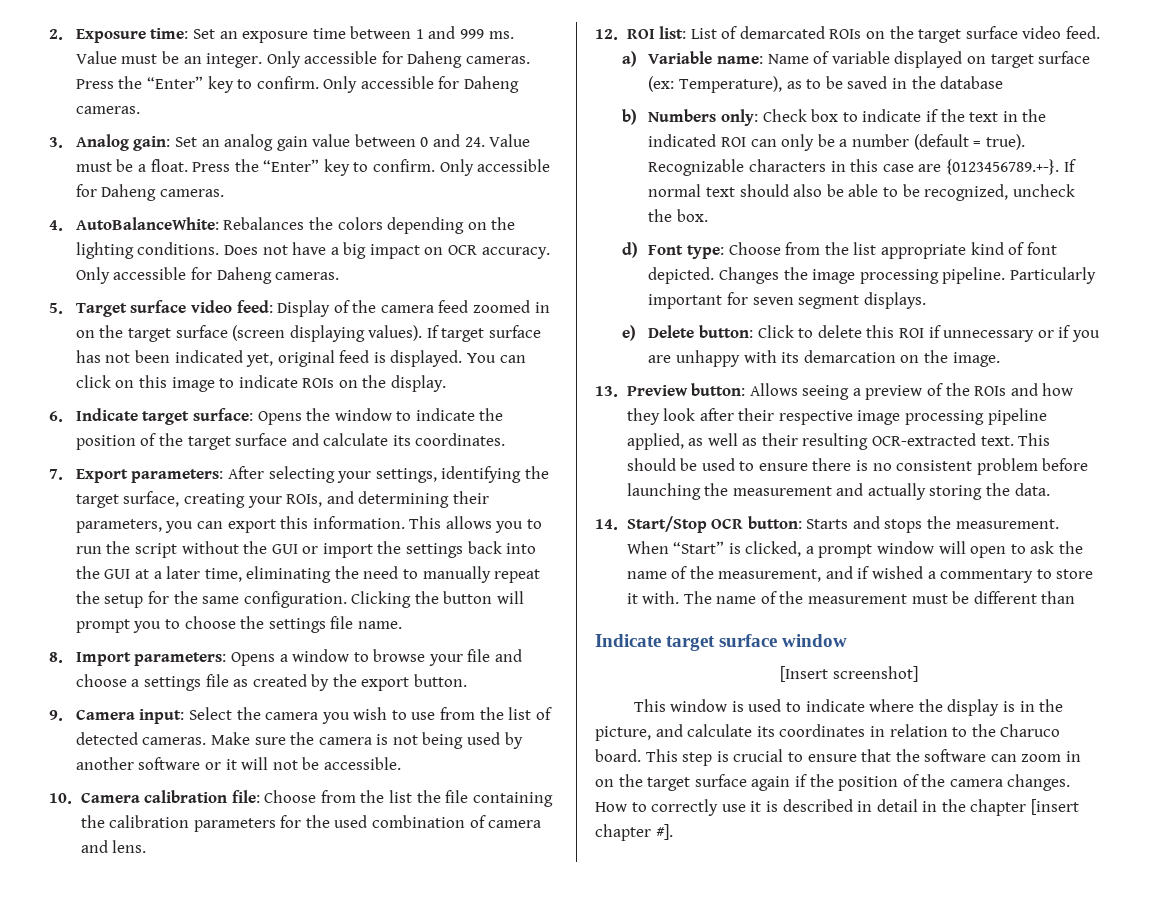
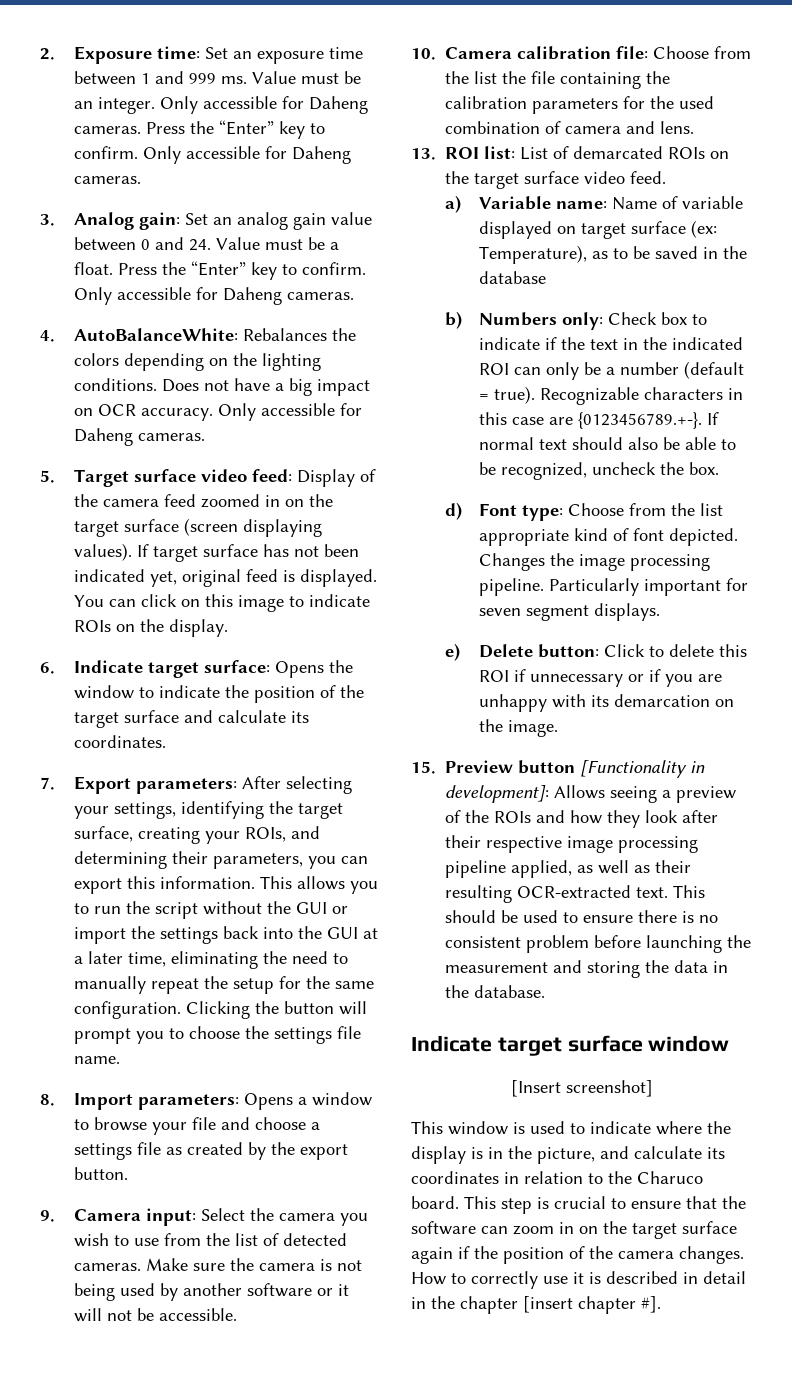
[595,29,618,40] 12. -> [411,148,436,160] 13.
[595,383,746,397] 13. Preview button: -> [411,760,706,778] [445,785,550,803] 15. Preview button [Functionality in development]:
[867,483,926,500] actually -> (583, 966) none
[1014,483,1050,496] [595,516,1059,533] [626,541,1083,558] [626,566,1094,583] [626,591,1076,604] data. // 14. Start/Stop OCR button: Starts and stops the measurement. When “Start” is clicked, a prompt window will open to ask the name of the measurement, and if wished a commentary to store it with. The name of the measurement must be different than -> [674,960,729,973] [445,985,546,998] data in the database.

